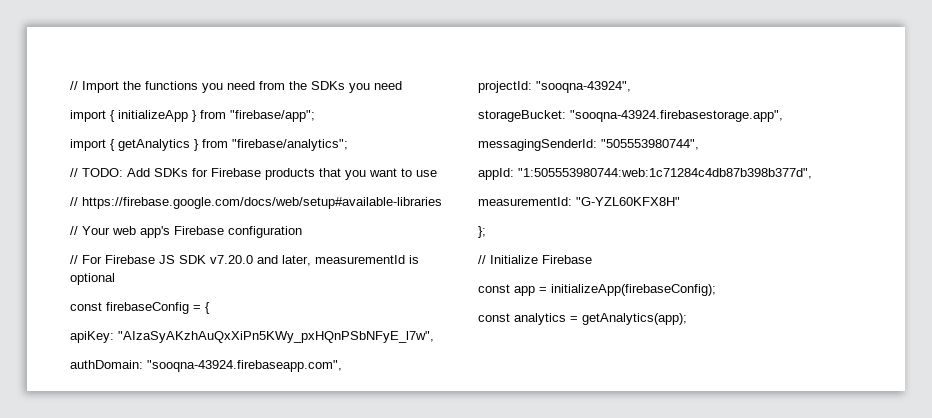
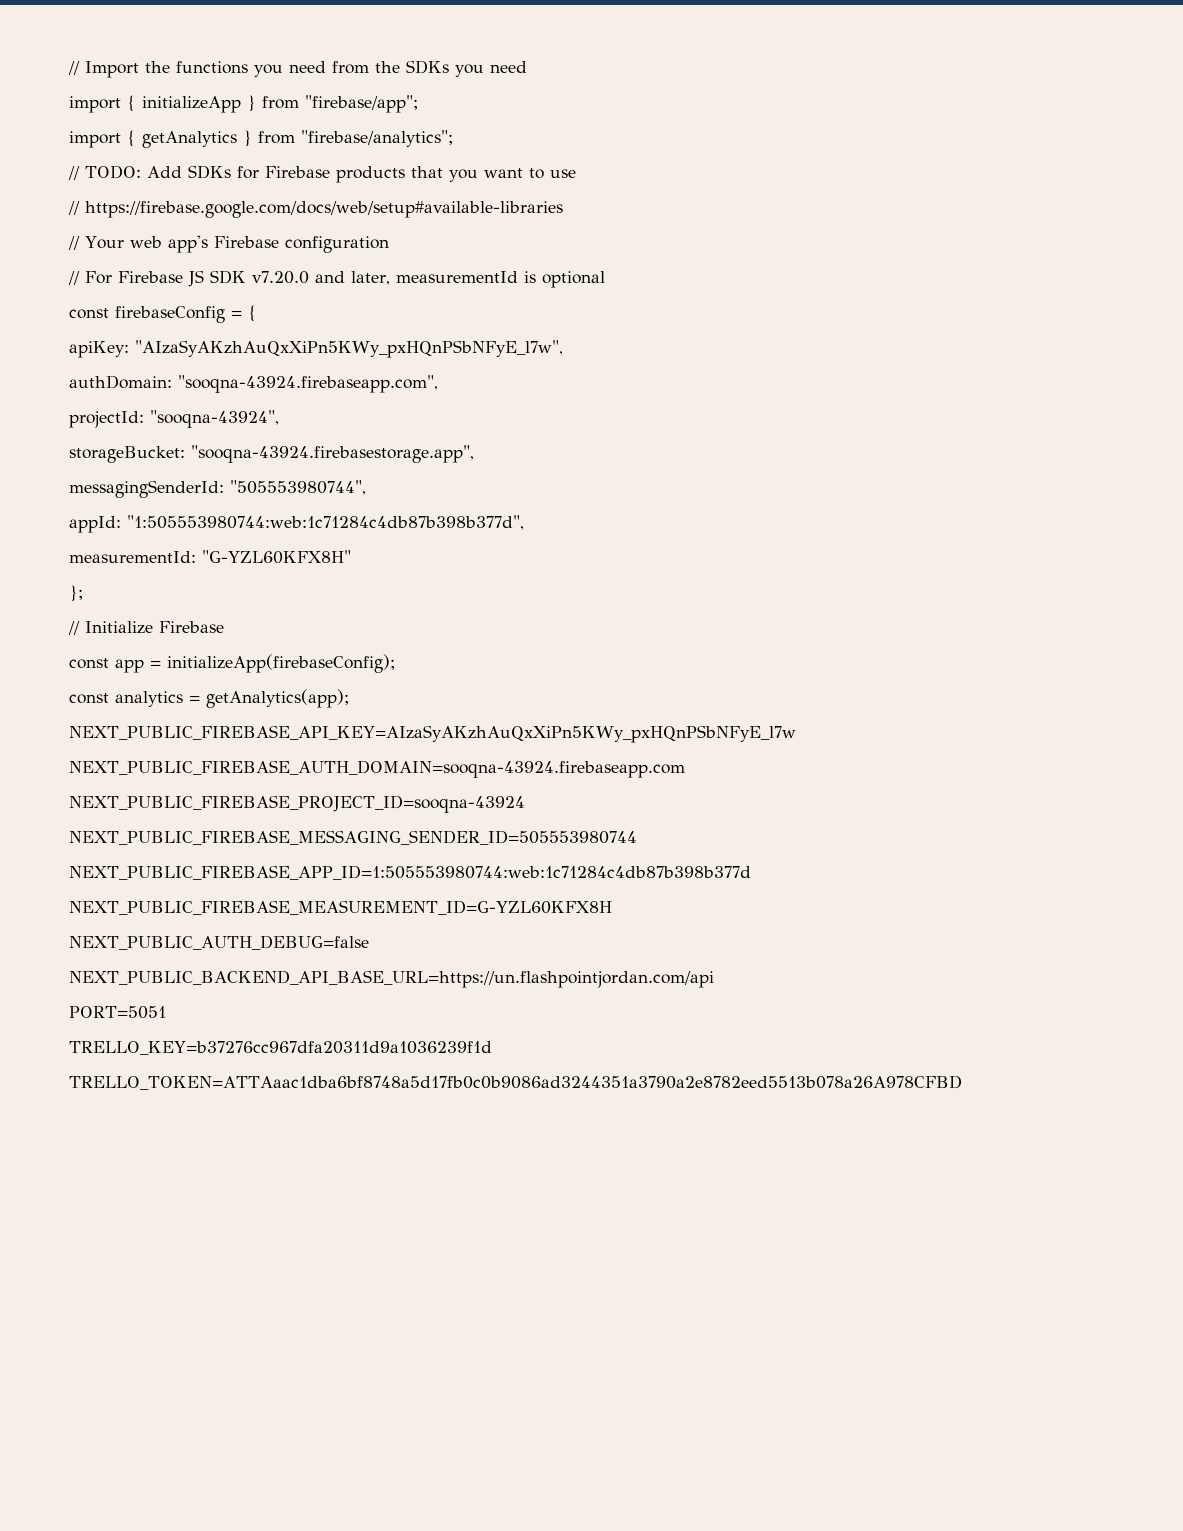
(687, 319) none -> [69,725,796,743] [69,760,685,778] [69,795,525,813] [69,830,637,845] [69,865,751,880] [69,900,612,915] [69,935,369,950] [69,970,714,988] [69,1006,166,1019] [69,1041,492,1055] [69,1075,962,1090] // NEXT_PUBLIC_FIREBASE_API_KEY=AIzaSyAKzhAuQxXiPn5KWy_pxHQnPSbNFyE_l7w // NEXT_PUBLIC_FIREBASE_AUTH_DOMAIN=sooqna-43924.firebaseapp.com // NEXT_PUBLIC_FIREBASE_PROJECT_ID=sooqna-43924 // NEXT_PUBLIC_FIREBASE_MESSAGING_SENDER_ID=505553980744 // NEXT_PUBLIC_FIREBASE_APP_ID=1:505553980744:web:1c71284c4db87b398b377d // NEXT_PUBLIC_FIREBASE_MEASUREMENT_ID=G-YZL60KFX8H // NEXT_PUBLIC_AUTH_DEBUG=false // NEXT_PUBLIC_BACKEND_API_BASE_URL=https://un.flashpointjordan.com/api // PORT=5051 // TRELLO_KEY=b37276cc967dfa20311d9a1036239f1d // TRELLO_TOKEN=ATTAaac1dba6bf8748a5d17fb0c0b9086ad3244351a3790a2e8782eed5513b078a26A978CFBD

